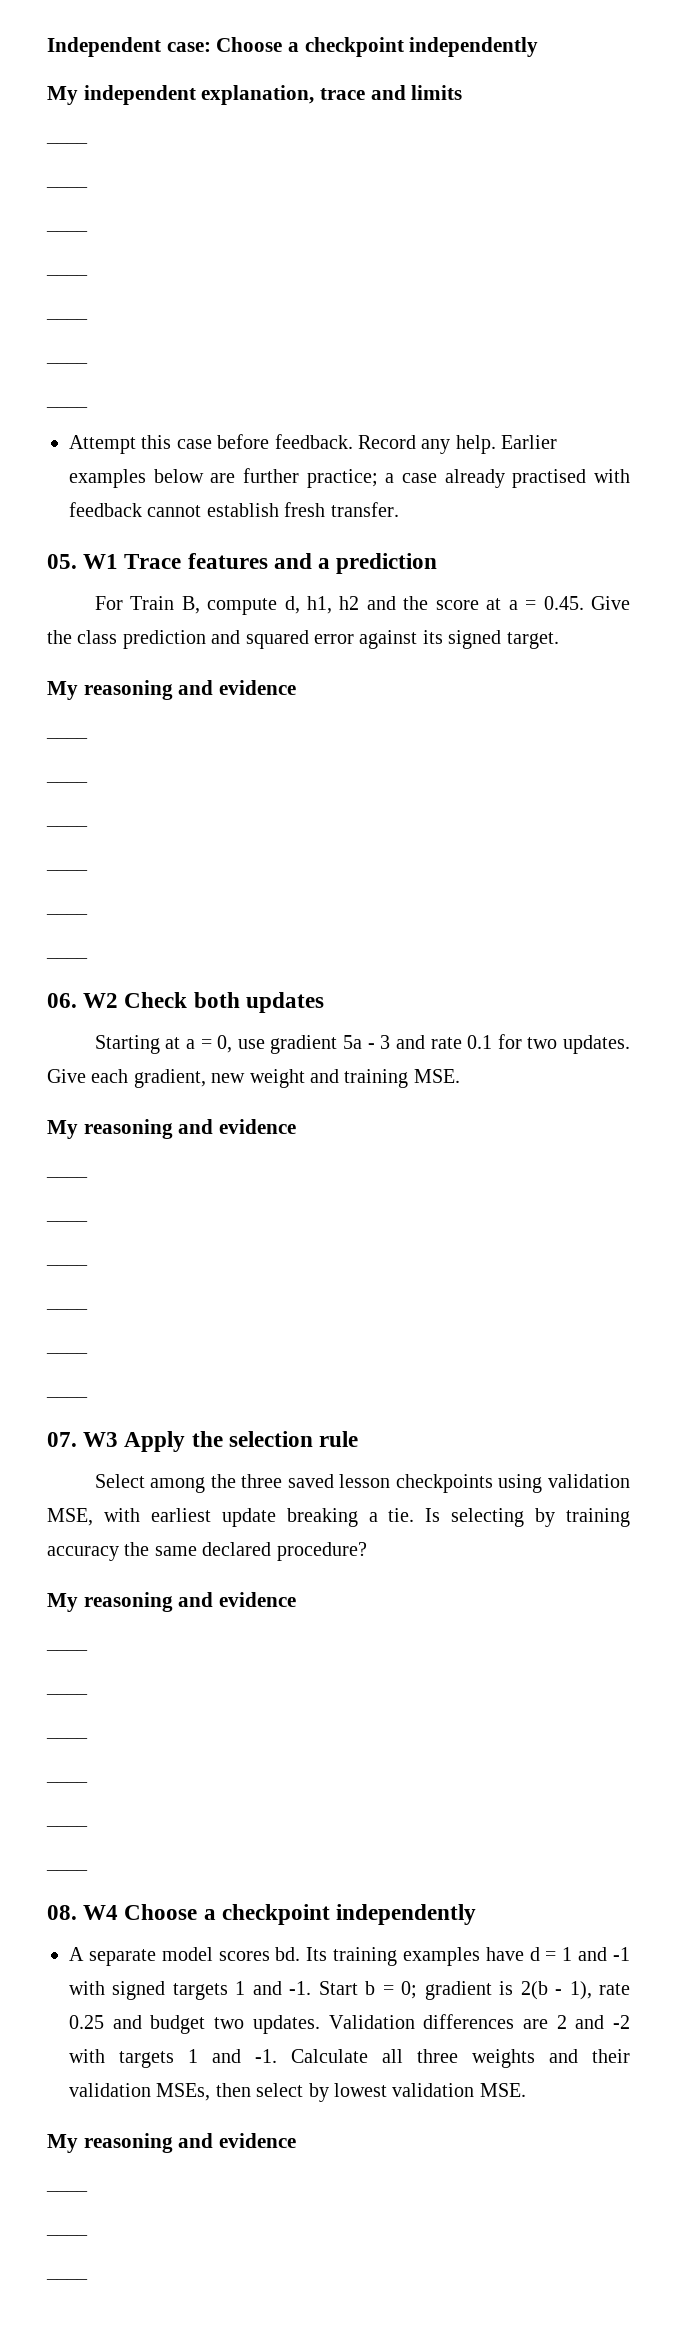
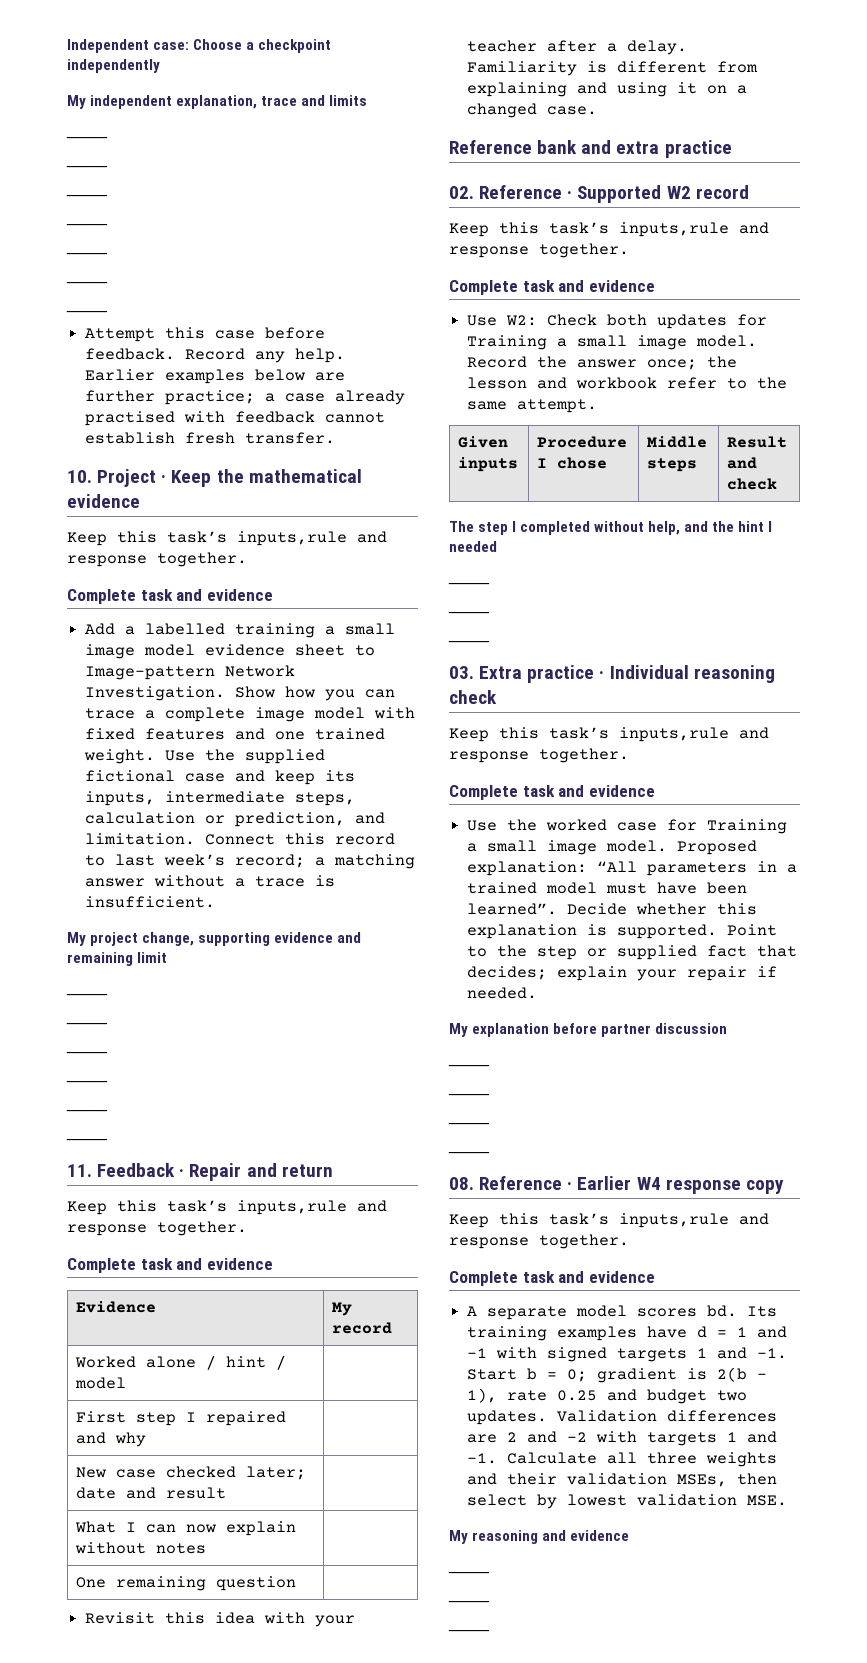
[47,553,438,574] [94,596,630,615] [47,630,559,649] [47,680,297,700] [46,736,88,739] [46,780,88,783] [46,824,88,827] [46,868,88,871] [46,912,88,915] [46,956,88,959] [47,992,324,1013] [94,1034,630,1054] [47,1069,460,1088] [47,1119,297,1139] [46,1175,88,1178] [46,1219,88,1222] [46,1263,88,1266] [46,1307,88,1310] [46,1351,88,1354] [46,1395,88,1398] [47,1431,359,1452] [94,1474,630,1493] [47,1508,630,1527] [47,1542,367,1561] [47,1592,297,1612] [46,1648,88,1651] [46,1692,88,1695] 05. W1 Trace features and a prediction // For Train B, compute d, h1, h2 and the score at a = 0.45. Give the class prediction and squared error against its signed target. // My reasoning and evidence // ____ // ____ // ____ // ____ // ____ // ____ // 06. W2 Check both updates // Starting at a = 0, use gradient 5a - 3 and rate 0.1 for two updates. Give each gradient, new weight and training MSE. // My reasoning and evidence // ____ // ____ // ____ // ____ // ____ // ____ // 07. W3 Apply the selection rule // Select among the three saved lesson checkpoints using validation MSE, with earliest update breaking a tie. Is selecting by training accuracy the same declared procedure? // My reasoning and evidence // ____ // ____ -> [67,469,362,487] [67,494,140,508] [67,531,387,546] [67,552,247,567] [67,589,273,604] [85,623,396,638] [85,644,376,659] [85,665,296,680] [85,686,396,701] [85,707,416,722] [85,728,386,740] [84,749,326,764] [85,770,356,785] [85,791,356,806] [85,812,386,827] [85,833,396,845] [85,854,416,869] [85,875,336,887] [85,896,216,908] [67,932,362,946] [67,952,168,966] [66,992,108,996] [66,1021,108,1025] [66,1050,108,1054] [66,1079,108,1083] [66,1108,108,1112] [66,1137,108,1141] [67,1163,333,1181] [67,1200,387,1215] [67,1221,247,1236] [67,1258,273,1273] [76,1301,157,1313] [332,1302,353,1316] [332,1322,393,1334] [75,1355,287,1370] [75,1377,127,1389] [76,1411,287,1426] [76,1432,147,1447] [76,1466,307,1480] [76,1487,227,1499] [75,1521,297,1536] [75,1542,207,1554] [76,1576,297,1591] [85,1612,356,1627] [467,40,688,55] [467,61,759,76] [467,82,748,97] [467,103,598,118] [449,140,732,158] [449,185,749,203] [449,222,769,237] [449,243,629,258] [449,280,655,295] [467,314,768,329] [467,335,758,350] [467,356,738,370] [467,377,788,389] [467,399,598,413] [458,436,509,448] [458,457,519,472] [537,436,628,448] [537,457,608,469] [647,436,708,448] [647,458,698,472] [727,436,788,448] [727,457,758,469] [727,478,778,490] [449,521,773,535] [449,541,497,552] [448,581,490,585] [448,610,490,614] [448,639,490,643] [449,665,775,683] [449,690,497,704] [449,727,769,742] [449,748,629,763] [449,785,655,800] [467,819,788,834] [467,840,758,855] [467,861,798,876] [467,882,748,894] [467,903,758,915] [467,924,778,939] [467,945,798,960] [467,966,778,981] [467,987,538,999] [449,1023,728,1037] 10. Project · Keep the mathematical evidence // Keep this task’s inputs,rule and response together. // Complete task and evidence // Add a labelled training a small image model evidence sheet to Image-pattern Network Investigation. Show how you can trace a complete image model with fixed features and one trained weight. Use the supplied fictional case and keep its inputs, intermediate steps, calculation or prediction, and limitation. Connect this record to last week’s record; a matching answer without a trace is insufficient. // My project change, supporting evidence and remaining limit // ____ // ____ // ____ // ____ // ____ // ____ // 11. Feedback · Repair and return // Keep this task’s inputs,rule and response together. // Complete task and evidence // Evidence | My record // Worked alone / hint / model | // First step I repaired and why | // New case checked later; date and result | // What I can now explain without notes | // One remaining question | // Revisit this idea with your teacher after a delay. Familiarity is different from explaining and using it on a changed case. // Reference bank and extra practice // 02. Reference · Supported W2 record // Keep this task’s inputs,rule and response together. // Complete task and evidence // Use W2: Check both updates for Training a small image model. Record the answer once; the lesson and workbook refer to the same attempt. // Given inputs | Procedure I chose | Middle steps | Result and check // The step I completed without help, and the hint I needed // ____ // ____ // ____ // 03. Extra practice · Individual reasoning check // Keep this task’s inputs,rule and response together. // Complete task and evidence // Use the worked case for Training a small image model. Proposed explanation: “All parameters in a trained model must have been learned”. Decide whether this explanation is supported. Point to the step or supplied fact that decides; explain your repair if needed. // My explanation before partner discussion
[83,1904,477,1925] W4 Choose a checkpoint independently -> [479,1176,784,1194] [449,1213,769,1228] [449,1234,629,1249] [449,1271,655,1286] Reference · Earlier W4 response copy // Keep this task’s inputs,rule and response together. // Complete task and evidence

